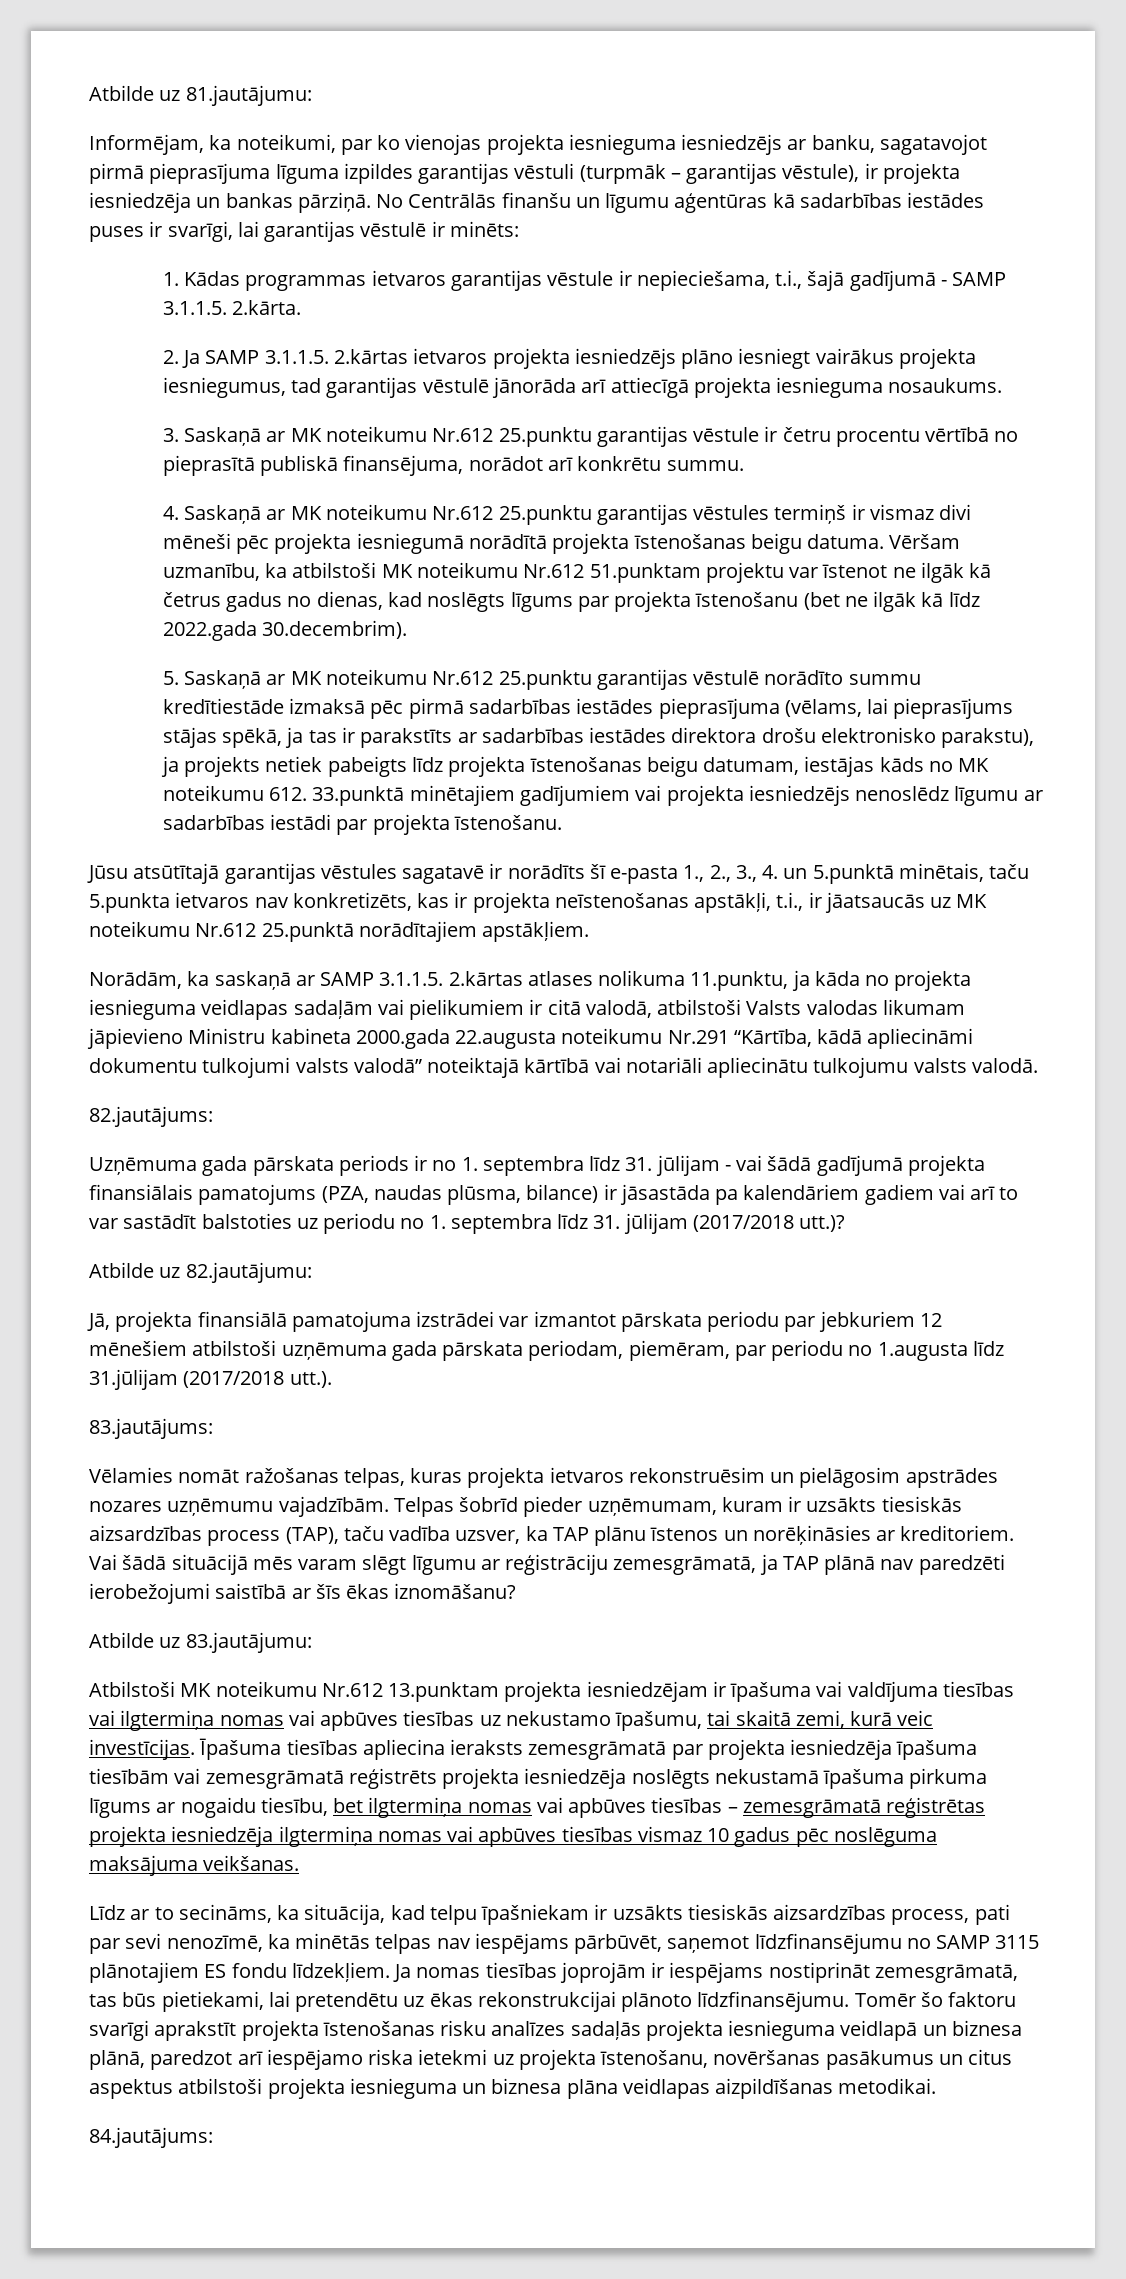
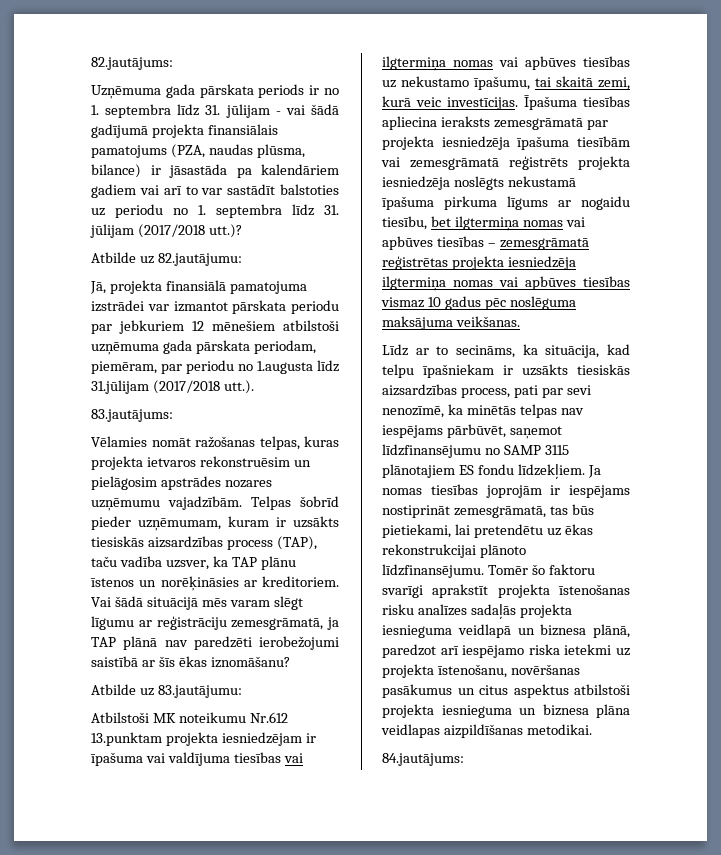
[89,85,312,106] [89,134,987,155] [89,163,960,184] [89,192,985,213] [89,221,519,242] [162,270,1007,291] [162,300,302,315] [162,348,976,369] [162,377,1003,398] [162,426,1019,447] [162,455,744,476] [162,504,972,525] [162,533,961,554] [162,562,992,583] [162,591,980,612] [162,620,408,641] [162,669,921,690] [162,698,1014,719] [162,727,1035,748] [160,756,990,777] [162,785,1043,806] [162,814,562,835] [87,863,1030,884] [89,892,988,913] [89,921,590,942] [89,970,972,991] [89,999,965,1020] [87,1028,974,1049] [89,1057,1038,1078] Atbilde uz 81.jautājumu: // Informējam, ka noteikumi, par ko vienojas projekta iesnieguma iesniedzējs ar banku, sagatavojot pirmā pieprasījuma līguma izpildes garantijas vēstuli (turpmāk – garantijas vēstule), ir projekta iesniedzēja un bankas pārziņā. No Centrālās finanšu un līgumu aģentūras kā sadarbības iestādes puses ir svarīgi, lai garantijas vēstulē ir minēts: // 1. Kādas programmas ietvaros garantijas vēstule ir nepieciešama, t.i., šajā gadījumā - SAMP 3.1.1.5. 2.kārta. // 2. Ja SAMP 3.1.1.5. 2.kārtas ietvaros projekta iesniedzējs plāno iesniegt vairākus projekta iesniegumus, tad garantijas vēstulē jānorāda arī attiecīgā projekta iesnieguma nosaukums. // 3. Saskaņā ar MK noteikumu Nr.612 25.punktu garantijas vēstule ir četru procentu vērtībā no pieprasītā publiskā finansējuma, norādot arī konkrētu summu. // 4. Saskaņā ar MK noteikumu Nr.612 25.punktu garantijas vēstules termiņš ir vismaz divi mēneši pēc projekta iesniegumā norādītā projekta īstenošanas beigu datuma. Vēršam uzmanību, ka atbilstoši MK noteikumu Nr.612 51.punktam projektu var īstenot ne ilgāk kā četrus gadus no dienas, kad noslēgts līgums par projekta īstenošanu (bet ne ilgāk kā līdz 2022.gada 30.decembrim). // 5. Saskaņā ar MK noteikumu Nr.612 25.punktu garantijas vēstulē norādīto summu kredītiestāde izmaksā pēc pirmā sadarbības iestādes pieprasījuma (vēlams, lai pieprasījums stājas spēkā, ja tas ir parakstīts ar sadarbības iestādes direktora drošu elektronisko parakstu), ja projekts netiek pabeigts līdz projekta īstenošanas beigu datumam, iestājas kāds no MK noteikumu 612. 33.punktā minētajiem gadījumiem vai projekta iesniedzējs nenoslēdz līgumu ar sadarbības iestādi par projekta īstenošanu. // Jūsu atsūtītajā garantijas vēstules sagatavē ir norādīts šī e-pasta 1., 2., 3., 4. un 5.punktā minētais, taču 5.punkta ietvaros nav konkretizēts, kas ir projekta neīstenošanas apstākļi, t.i., ir jāatsaucās uz MK noteikumu Nr.612 25.punktā norādītajiem apstākļiem. // Norādām, ka saskaņā ar SAMP 3.1.1.5. 2.kārtas atlases nolikuma 11.punktu, ja kāda no projekta iesnieguma veidlapas sadaļām vai pielikumiem ir citā valodā, atbilstoši Valsts valodas likumam jāpievieno Ministru kabineta 2000.gada 22.augusta noteikumu Nr.291 “Kārtība, kādā apliecināmi dokumentu tulkojumi valsts valodā” noteiktajā kārtībā vai notariāli apliecinātu tulkojumu valsts valodā. // -> (91, 63) none

